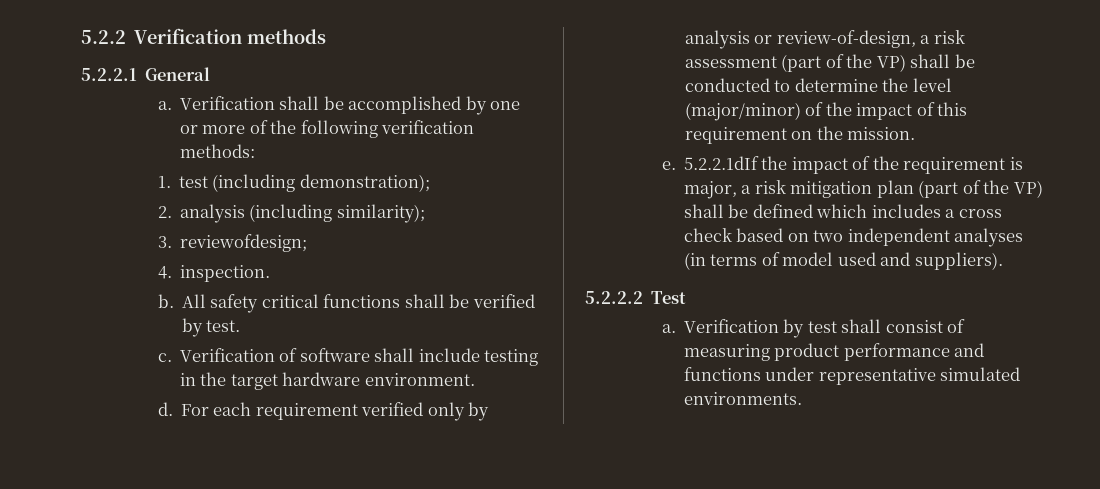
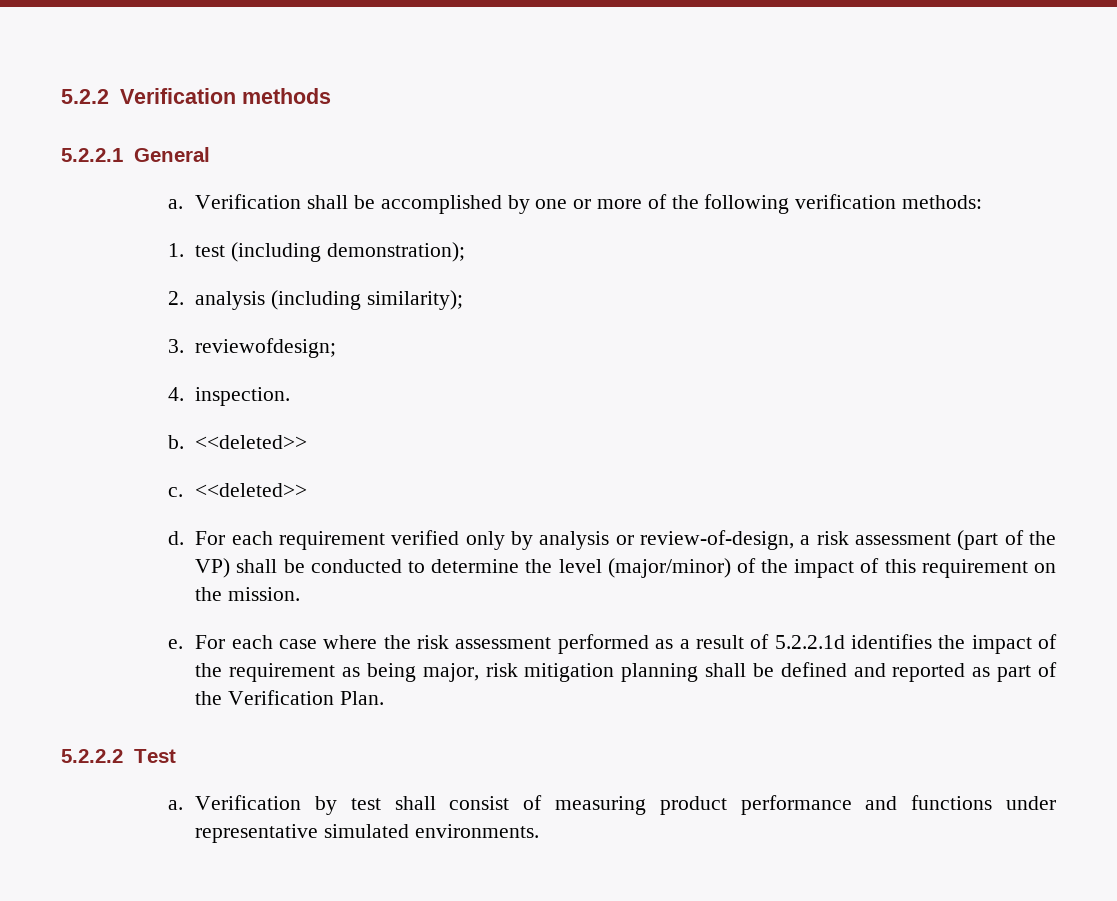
[181,294,535,313] [181,318,241,337] [157,348,539,366] [179,372,475,390] All safety critical functions shall be verified by test. // c. Verification of software shall include testing in the target hardware environment. -> [195,435,308,449] [168,483,308,497] <<deleted>> // c. <<deleted>>
[683,156,759,170] 5.2.2.1dIf -> [195,634,932,654] For each case where the risk assessment performed as a result of 5.2.2.1d identifies
[1009,157,1023,170] [683,180,1043,199] [683,204,1002,218] [683,228,1024,247] [683,252,1003,270] is major, a risk mitigation plan (part of the VP) shall be defined which includes a cross check based on two independent analyses (in terms of model used and suppliers). -> [341,662,1057,682] [195,690,384,705] as being major, risk mitigation planning shall be defined and reported as part of the Verification Plan.

